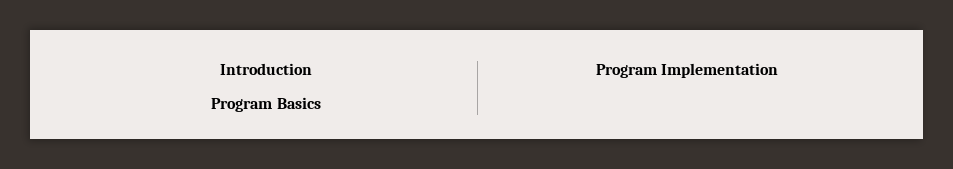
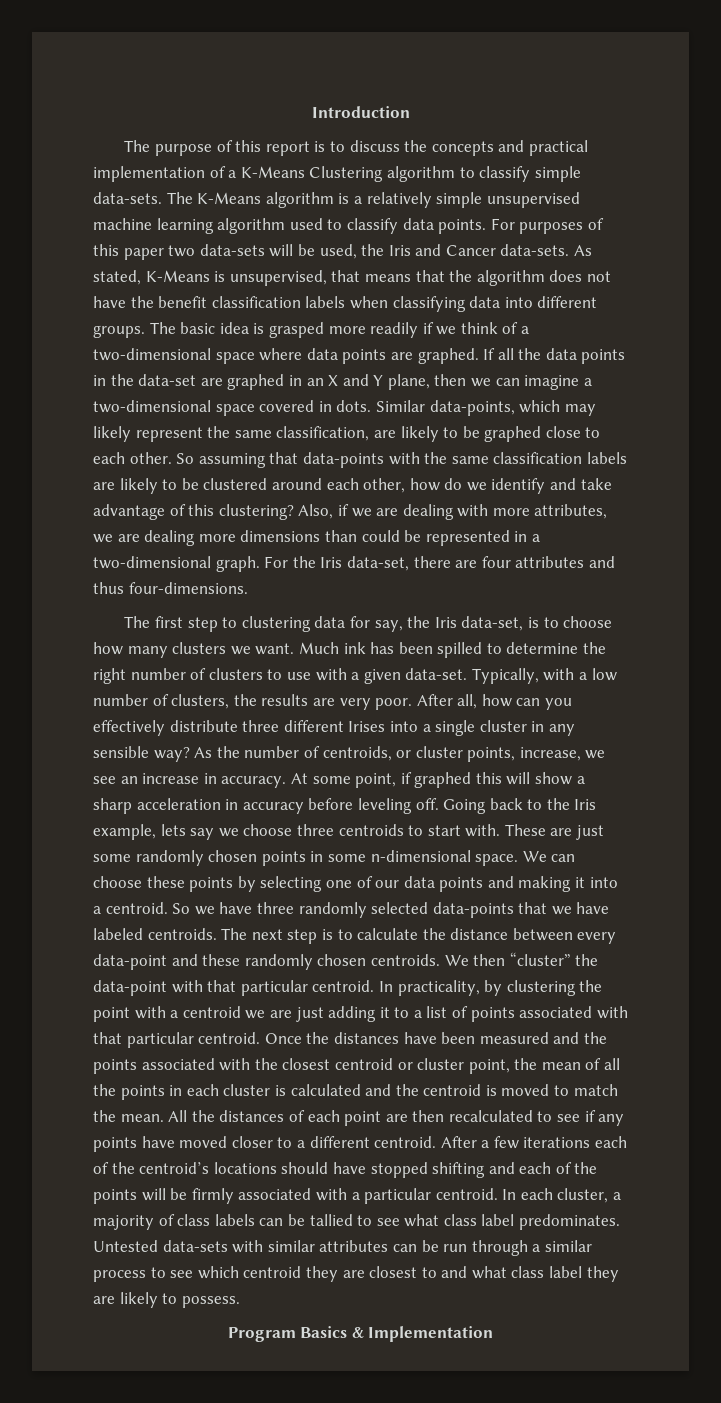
(312, 69) none -> [124,140,588,156] [93,166,581,182] [93,192,580,208] [93,218,604,234] [93,244,593,260] [93,270,611,286] [93,296,598,312] [93,322,530,338] [93,348,626,364] [93,374,592,390] [93,400,596,416] [93,426,601,442] [93,452,627,468] [93,478,612,494] [93,504,608,520] [93,530,540,546] [93,556,615,572] [93,582,248,594] [124,616,613,632] [93,642,607,658] [93,668,617,684] [93,694,573,710] [93,720,575,736] [93,746,606,762] [93,772,585,788] [93,798,597,814] [93,824,605,840] [93,850,576,866] [93,876,618,892] [93,902,610,918] [93,928,617,944] [93,952,599,970] [93,980,603,996] [93,1006,628,1022] [93,1032,607,1048] [93,1058,621,1074] [93,1084,618,1100] [93,1110,625,1126] [93,1136,628,1152] [93,1162,598,1178] [93,1188,622,1204] [93,1214,621,1230] [93,1240,592,1256] [93,1266,619,1282] [93,1292,240,1308] // The purpose of this report is to discuss the concepts and practical implementation of a K-Means Clustering algorithm to classify simple data-sets. The K-Means algorithm is a relatively simple unsupervised machine learning algorithm used to classify data points. For purposes of this paper two data-sets will be used, the Iris and Cancer data-sets. As stated, K-Means is unsupervised, that means that the algorithm does not have the benefit classification labels when classifying data into different groups. The basic idea is grasped more readily if we think of a two-dimensional space where data points are graphed. If all the data points in the data-set are graphed in an X and Y plane, then we can imagine a two-dimensional space covered in dots. Similar data-points, which may likely represent the same classification, are likely to be graphed close to each other. So assuming that data-points with the same classification labels are likely to be clustered around each other, how do we identify and take advantage of this clustering? Also, if we are dealing with more attributes, we are dealing more dimensions than could be represented in a two-dimensional graph. For the Iris data-set, there are four attributes and thus four-dimensions. // The first step to clustering data for say, the Iris data-set, is to choose how many clusters we want. Much ink has been spilled to determine the right number of clusters to use with a given data-set. Typically, with a low number of clusters, the results are very poor. After all, how can you effectively distribute three different Irises into a single cluster in any sensible way? As the number of centroids, or cluster points, increase, we see an increase in accuracy. At some point, if graphed this will show a sharp acceleration in accuracy before leveling off. Going back to the Iris example, lets say we choose three centroids to start with. These are just some randomly chosen points in some n-dimensional space. We can choose these points by selecting one of our data points and making it into a centroid. So we have three randomly selected data-points that we have labeled centroids. The next step is to calculate the distance between every data-point and these randomly chosen centroids. We then “cluster” the data-point with that particular centroid. In practicality, by clustering the point with a centroid we are just adding it to a list of points associated with that particular centroid. Once the distances have been measured and the points associated with the closest centroid or cluster point, the mean of all the points in each cluster is calculated and the centroid is moved to match the mean. All the distances of each point are then recalculated to see if any points have moved closer to a different centroid. After a few iterations each of the centroid’s locations should have stopped shifting and each of the points will be firmly associated with a particular centroid. In each cluster, a majority of class labels can be tallied to see what class label predominates. Untested data-sets with similar attributes can be run through a similar process to see which centroid they are closest to and what class label they are likely to possess.
[595,64,657,78] // Program -> [351,1327,364,1338] &

